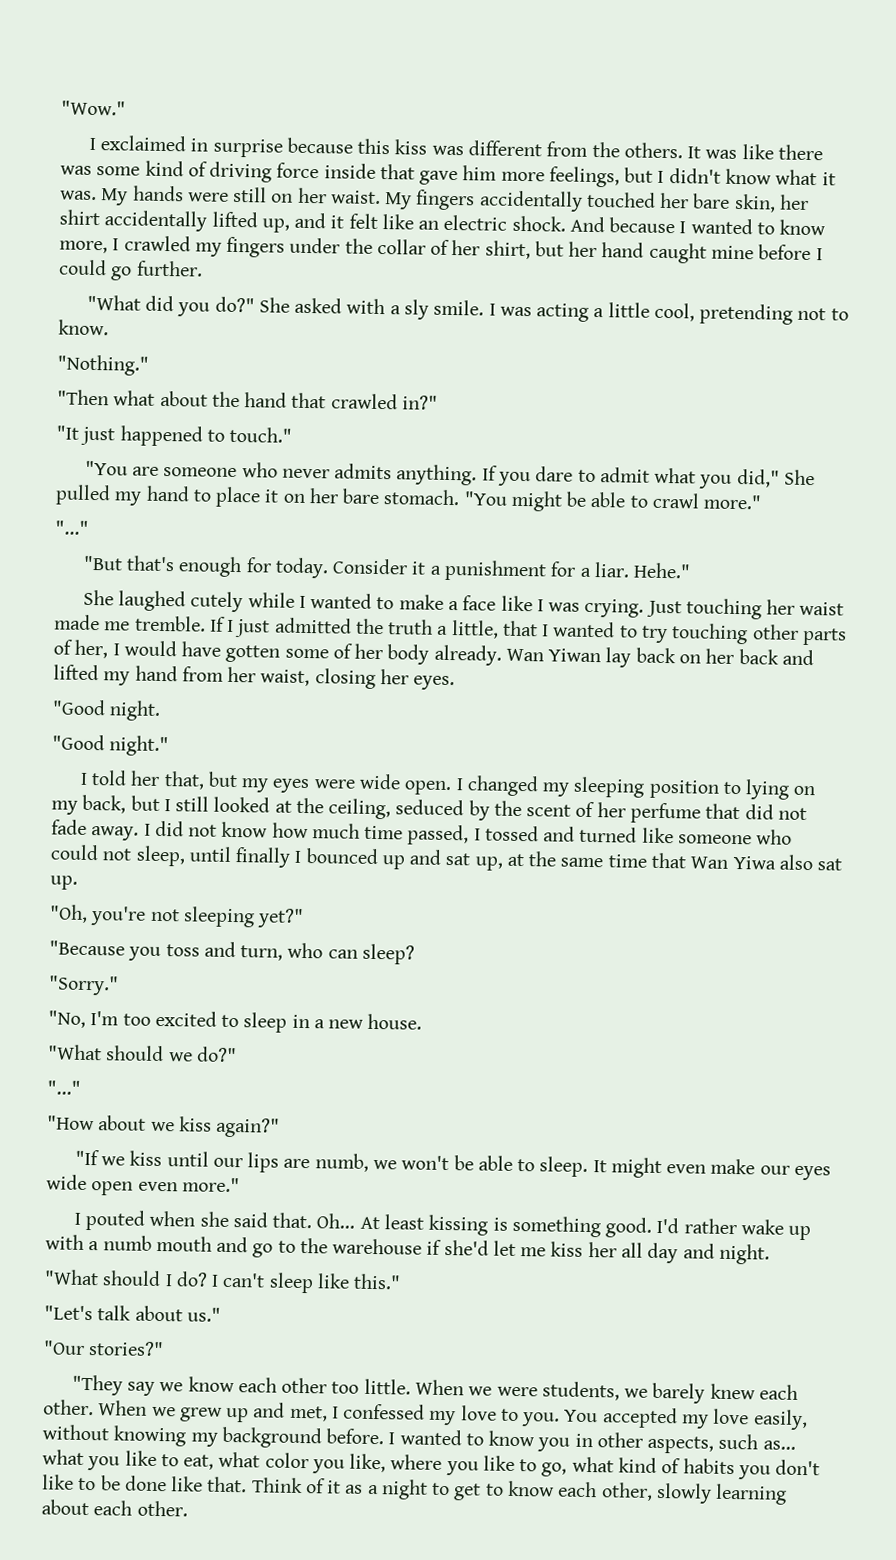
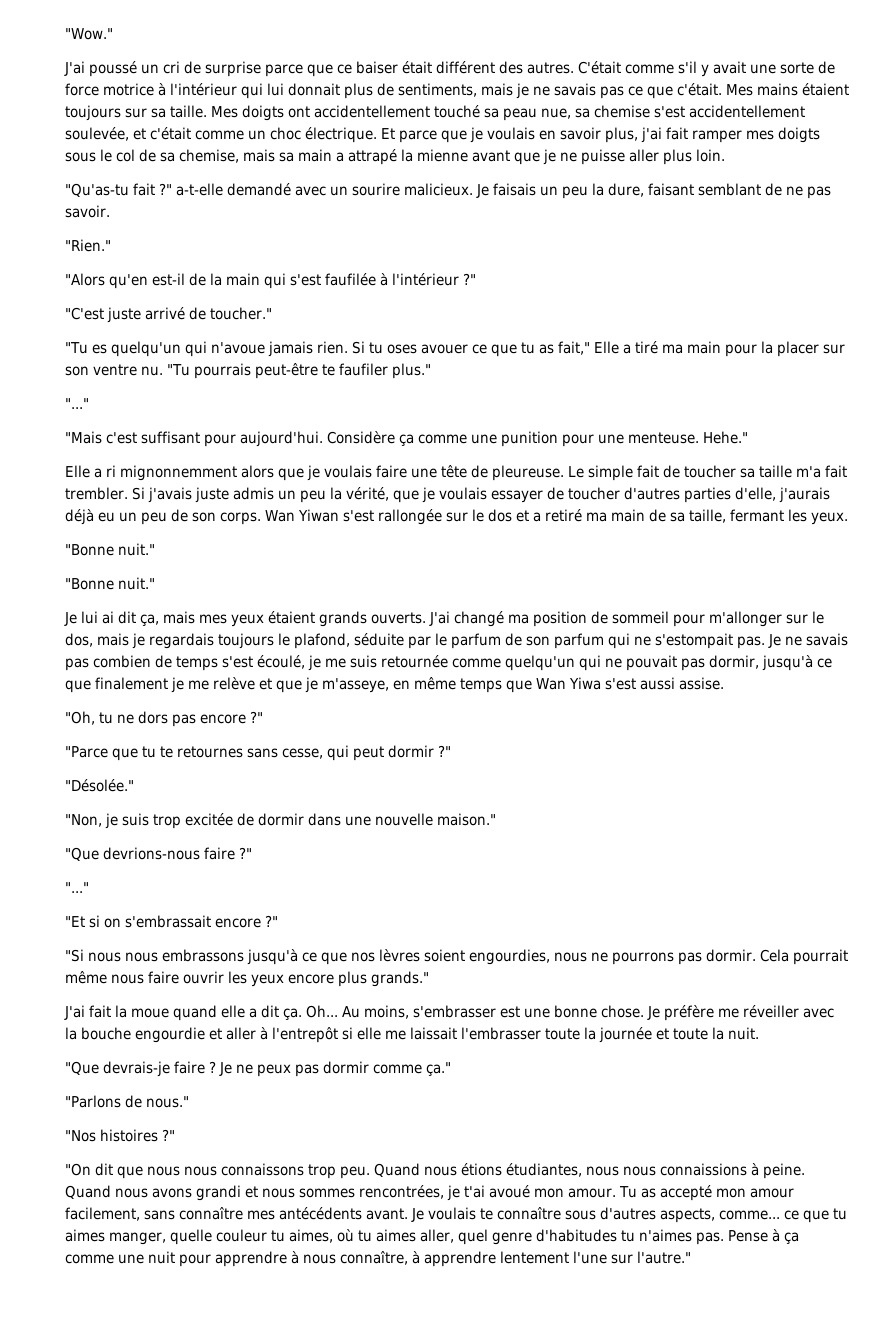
[88,135,823,161] [60,160,836,188] [60,185,809,213] [59,209,827,236] [59,235,823,264] [59,259,203,281] [86,294,849,325] [58,319,109,336] [57,354,149,376] [57,389,438,410] [56,425,293,447] [84,460,815,489] [55,484,763,512] [55,520,89,535] [82,555,692,582] [82,589,845,620] [54,614,847,646] [53,639,814,668] [53,664,456,691] [52,699,162,721] [52,734,170,757] [79,770,816,800] [51,794,807,824] [51,819,793,846] [50,844,843,871] [50,875,78,890] [49,904,305,929] [49,940,415,965] [48,975,119,996] [48,1010,423,1033] [48,1044,237,1063] [47,1080,81,1095] [47,1115,281,1138] [74,1149,831,1181] [46,1174,240,1196] [73,1209,812,1241] [45,1234,770,1265] [44,1269,402,1294] [44,1305,221,1322] [43,1340,165,1357] [71,1374,798,1404] [43,1399,808,1431] [42,1424,796,1454] [42,1449,821,1480] [42,1474,788,1505] [41,1499,188,1517] I exclaimed in surprise because this kiss was different from the others. It was like there was some kind of driving force inside that gave him more feelings, but I didn't know what it was. My hands were still on her waist. My fingers accidentally touched her bare skin, her shirt accidentally lifted up, and it felt like an electric shock. And because I wanted to know more, I crawled my fingers under the collar of her shirt, but her hand caught mine before I could go further. // "What did you do?" She asked with a sly smile. I was acting a little cool, pretending not to know. // "Nothing." // "Then what about the hand that crawled in?" // "It just happened to touch." // "You are someone who never admits anything. If you dare to admit what you did," She pulled my hand to place it on her bare stomach. "You might be able to crawl more." // "..." // "But that's enough for today. Consider it a punishment for a liar. Hehe." // She laughed cutely while I wanted to make a face like I was crying. Just touching her waist made me tremble. If I just admitted the truth a little, that I wanted to try touching other parts of her, I would have gotten some of her body already. Wan Yiwan lay back on her back and lifted my hand from her waist, closing her eyes. // "Good night. // "Good night." // I told her that, but my eyes were wide open. I changed my sleeping position to lying on my back, but I still looked at the ceiling, seduced by the scent of her perfume that did not fade away. I did not know how much time passed, I tossed and turned like someone who could not sleep, until finally I bounced up and sat up, at the same time that Wan Yiwa also sat up. // "Oh, you're not sleeping yet?" // "Because you toss and turn, who can sleep? // "Sorry." // "No, I'm too excited to sleep in a new house. // "What should we do?" // "..." // "How about we kiss again?" // "If we kiss until our lips are numb, we won't be able to sleep. It might even make our eyes wide open even more." // I pouted when she said that. Oh... At least kissing is something good. I'd rather wake up with a numb mouth and go to the warehouse if she'd let me kiss her all day and night. // "What should I do? I can't sleep like this." // "Let's talk about us." // "Our stories?" // "They say we know each other too little. When we were students, we barely knew each other. When we grew up and met, I confessed my love to you. You accepted my love easily, without knowing my background before. I wanted to know you in other aspects, such as... what you like to eat, what color you like, where you like to go, what kind of habits you don't like to be done like that. Think of it as a night to get to know each other, slowly learning about each other. -> [64,61,835,77] [65,83,849,99] [65,105,805,121] [65,127,820,143] [65,149,725,165] [65,183,831,199] [65,205,110,218] [65,239,111,252] [65,273,476,289] [65,307,272,323] [65,341,845,357] [65,363,431,379] [65,398,89,409] [65,431,748,447] [65,465,847,481] [65,487,830,503] [65,509,848,525] [65,543,155,556] [65,577,155,590] [64,611,824,627] [65,633,848,649] [65,655,832,671] [65,677,724,693] [65,711,263,727] [65,745,451,761] [65,779,134,792] [65,813,496,829] [65,847,252,861] [65,882,89,893] [65,915,278,928] [65,949,848,965] [65,971,429,987] [64,1005,834,1021] [65,1027,759,1043] [65,1061,451,1077] [65,1095,189,1108] [65,1129,175,1142] [65,1163,805,1179] [65,1185,794,1201] [65,1207,847,1223] [65,1229,799,1245] [65,1251,691,1267] J'ai poussé un cri de surprise parce que ce baiser était différent des autres. C'était comme s'il y avait une sorte de force motrice à l'intérieur qui lui donnait plus de sentiments, mais je ne savais pas ce que c'était. Mes mains étaient toujours sur sa taille. Mes doigts ont accidentellement touché sa peau nue, sa chemise s'est accidentellement soulevée, et c'était comme un choc électrique. Et parce que je voulais en savoir plus, j'ai fait ramper mes doigts sous le col de sa chemise, mais sa main a attrapé la mienne avant que je ne puisse aller plus loin. // "Qu'as-tu fait ?" a-t-elle demandé avec un sourire malicieux. Je faisais un peu la dure, faisant semblant de ne pas savoir. // "Rien." // "Alors qu'en est-il de la main qui s'est faufilée à l'intérieur ?" // "C'est juste arrivé de toucher." // "Tu es quelqu'un qui n'avoue jamais rien. Si tu oses avouer ce que tu as fait," Elle a tiré ma main pour la placer sur son ventre nu. "Tu pourrais peut-être te faufiler plus." // "..." // "Mais c'est suffisant pour aujourd'hui. Considère ça comme une punition pour une menteuse. Hehe." // Elle a ri mignonnemment alors que je voulais faire une tête de pleureuse. Le simple fait de toucher sa taille m'a fait trembler. Si j'avais juste admis un peu la vérité, que je voulais essayer de toucher d'autres parties d'elle, j'aurais déjà eu un peu de son corps. Wan Yiwan s'est rallongée sur le dos et a retiré ma main de sa taille, fermant les yeux. // "Bonne nuit." // "Bonne nuit." // Je lui ai dit ça, mais mes yeux étaient grands ouverts. J'ai changé ma position de sommeil pour m'allonger sur le dos, mais je regardais toujours le plafond, séduite par le parfum de son parfum qui ne s'estompait pas. Je ne savais pas combien de temps s'est écoulé, je me suis retournée comme quelqu'un qui ne pouvait pas dormir, jusqu'à ce que finalement je me relève et que je m'asseye, en même temps que Wan Yiwa s'est aussi assise. // "Oh, tu ne dors pas encore ?" // "Parce que tu te retournes sans cesse, qui peut dormir ?" // "Désolée." // "Non, je suis trop excitée de dormir dans une nouvelle maison." // "Que devrions-nous faire ?" // "..." // "Et si on s'embrassait encore ?" // "Si nous nous embrassons jusqu'à ce que nos lèvres soient engourdies, nous ne pourrons pas dormir. Cela pourrait même nous faire ouvrir les yeux encore plus grands." // J'ai fait la moue quand elle a dit ça. Oh... Au moins, s'embrasser est une bonne chose. Je préfère me réveiller avec la bouche engourdie et aller à l'entrepôt si elle me laissait l'embrasser toute la journée et toute la nuit. // "Que devrais-je faire ? Je ne peux pas dormir comme ça." // "Parlons de nous." // "Nos histoires ?" // "On dit que nous nous connaissons trop peu. Quand nous étions étudiantes, nous nous connaissions à peine. Quand nous avons grandi et nous sommes rencontrées, je t'ai avoué mon amour. Tu as accepté mon amour facilement, sans connaître mes antécédents avant. Je voulais te connaître sous d'autres aspects, comme... ce que tu aimes manger, quelle couleur tu aimes, où tu aimes aller, quel genre d'habitudes tu n'aimes pas. Pense à ça comme une nuit pour apprendre à nous connaître, à apprendre lentement l'une sur l'autre."

